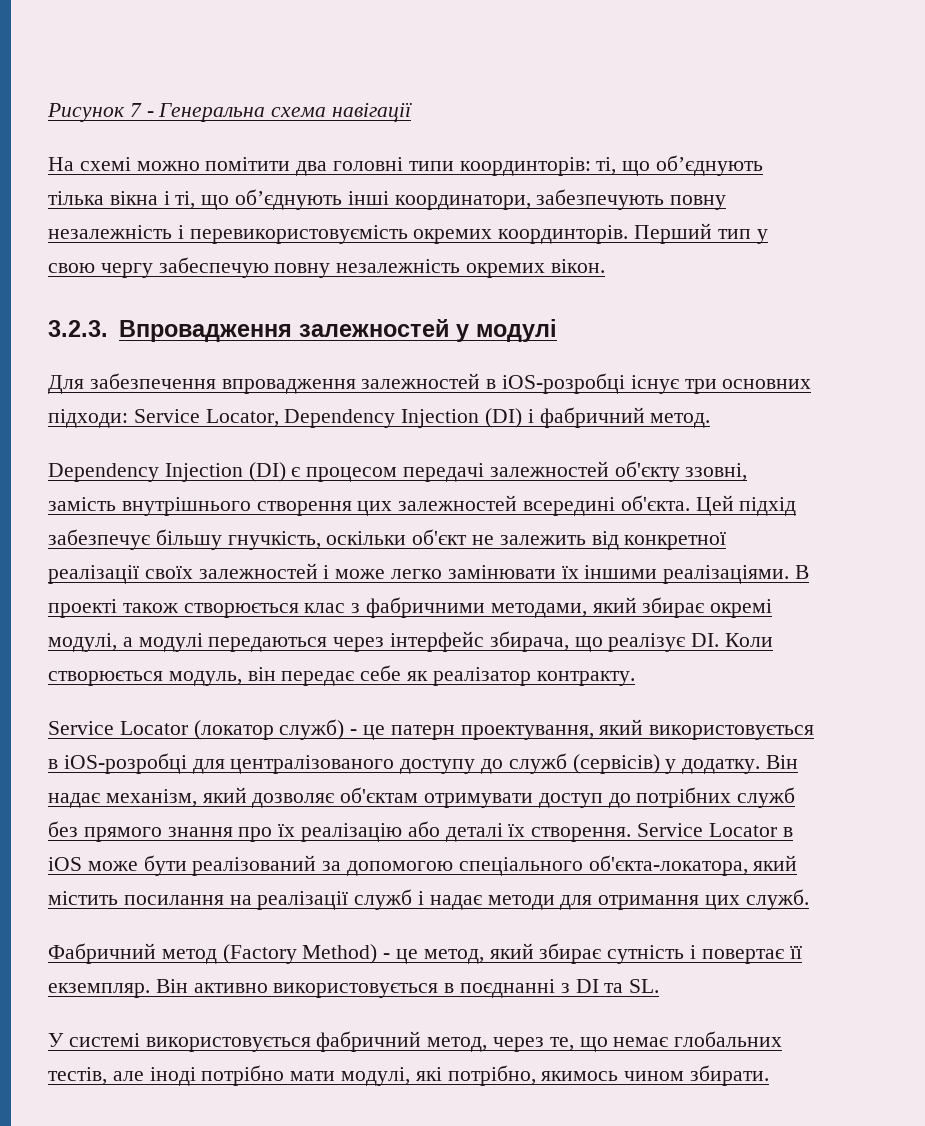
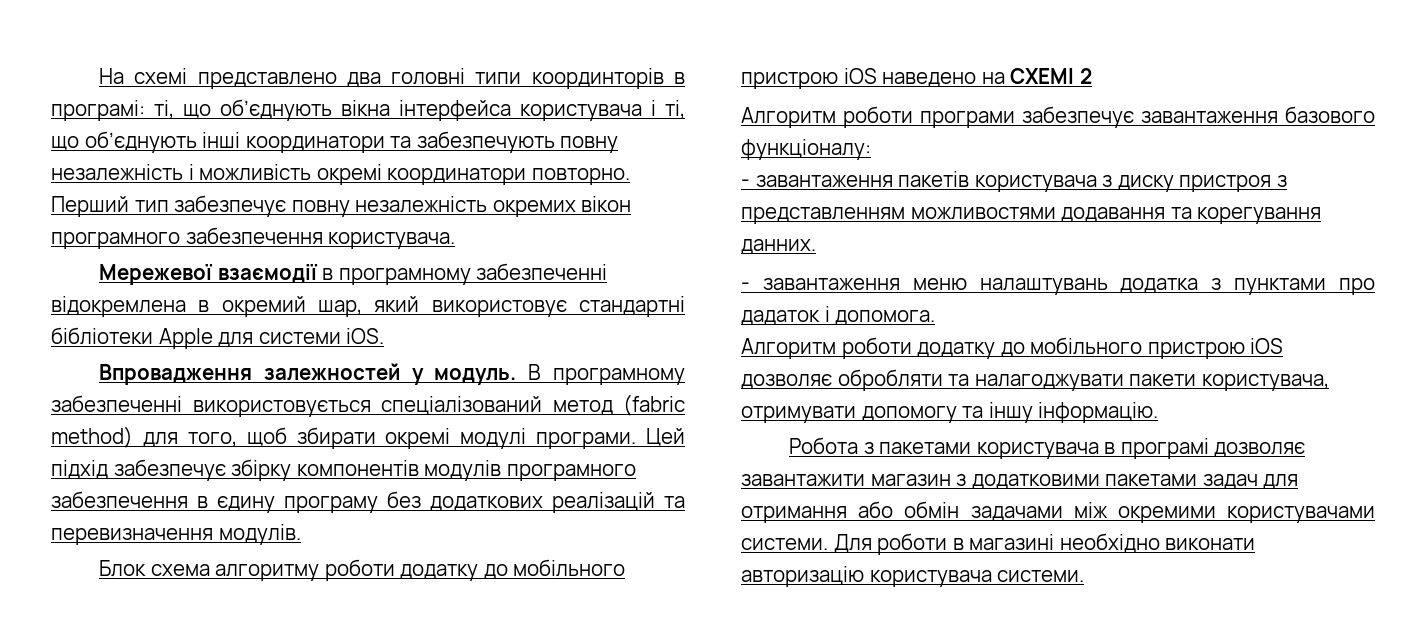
[47,102,413,122] [48,155,764,176] [48,191,158,205] Рисунок 7 - Генеральна схема навігації // На схемі можно помітити два головні типи координторів: ті, що об’єднують тілька вікна -> [99,68,685,89] [51,99,642,121] На схемі представлено два головні типи координторів в програмі: ті, що об’єднують вікна інтерфейса користувача
[394,195,531,210] координатори, -> [245,136,412,153] координатори та
[189,223,768,244] [48,257,605,278] [48,319,557,342] [48,373,812,394] [48,407,711,428] [48,461,748,482] [48,495,797,516] [48,529,727,550] [48,563,810,584] [48,597,773,618] [48,631,774,652] [48,665,635,686] [48,719,815,740] [48,753,799,774] [48,787,796,808] [48,821,793,842] [48,855,798,876] [48,889,809,910] [48,943,802,964] [48,979,660,998] [48,1031,783,1052] [48,1065,770,1086] перевикористовуємість окремих координторів. Перший тип у свою чергу забеспечую повну незалежність окремих вікон. // 3.2.3. Впровадження залежностей у модулі // Для забезпечення впровадження залежностей в iOS-розробці існує три основних підходи: Service Locator, Dependency Injection (DI) і фабричний метод. // Dependency Injection (DI) є процесом передачі залежностей об'єкту ззовні, замість внутрішнього створення цих залежностей всередині об'єкта. Цей підхід забезпечує більшу гнучкість, оскільки об'єкт не залежить від конкретної реалізації своїх залежностей і може легко замінювати їх іншими реалізаціями. В проекті також створюється клас з фабричними методами, який збирає окремі модулі, а модулі передаються через інтерфейс збирача, що реалізує DI. Коли створюється модуль, він передає себе як реалізатор контракту. // Service Locator (локатор служб) - це патерн проектування, який використовується в iOS-розробці для централізованого доступу до служб (сервісів) у додатку. Він надає механізм, який дозволяє об'єктам отримувати доступ до потрібних служб без прямого знання про їх реалізацію або деталі їх створення. Service Locator в iOS може бути реалізований за допомогою спеціального об'єкта-локатора, який містить посилання на реалізації служб і надає методи для отримання цих служб. // Фабричний метод (Factory Method) - це метод, який збирає сутність і повертає її екземпляр. Він активно використовується в поєднанні з DI та SL. // У системі використовується фабричний метод, через те, що немає глобальних тестів, але іноді потрібно мати модулі, які потрібно, якимось чином збирати. -> [199,164,630,185] [51,195,632,217] [51,227,456,249] [99,263,608,285] [51,296,685,317] [51,327,385,349] [99,363,685,385] [51,394,685,417] [51,426,685,449] [51,459,636,481] [51,491,685,513] [51,524,301,545] [99,559,626,581] [741,68,1092,89] [741,106,1375,128] [741,139,871,160] [741,171,1287,192] [741,207,1322,224] [741,239,816,254] [741,278,1375,295] [741,306,936,325] [741,337,1284,359] [741,369,1329,391] [741,402,1159,423] [789,437,1306,459] [741,474,1299,489] [741,501,1375,523] [741,533,1256,555] [741,566,1085,587] можливість окремі координатори повторно. Перший тип забезпечує повну незалежність окремих вікон програмного забезпечення користувача. // Мережевої взаємодії в програмному забезпеченні відокремлена в окремий шар, який використовує стандартні бібліотеки Apple для системи iOS. // Впровадження залежностей у модуль. В програмному забезпеченні використовується спеціалізований метод (fabric method) для того, щоб збирати окремі модулі програми. Цей підхід забезпечує збірку компонентів модулів програмного забезпечення в єдину програму без додаткових реалізацій та перевизначення модулів. // Блок схема алгоритму роботи додатку до мобільного пристрою iOS наведено на СХЕМІ 2 // Алгоритм роботи програми забезпечує завантаження базового функціоналу: // - завантаження пакетів користувача з диску пристроя з представленням можливостями додавання та корегування данних. // - завантаження меню налаштувань додатка з пунктами про дадаток і допомога. // Алгоритм роботи додатку до мобільного пристрою iOS дозволяє обробляти та налагоджувати пакети користувача, отримувати допомогу та іншу інформацію. // Робота з пакетами користувача в програмі дозволяє завантажити магазин з додатковими пакетами задач для отримання або обмін задачами між окремими користувачами системи. Для роботи в магазині необхідно виконати авторизацію користувача системи.

